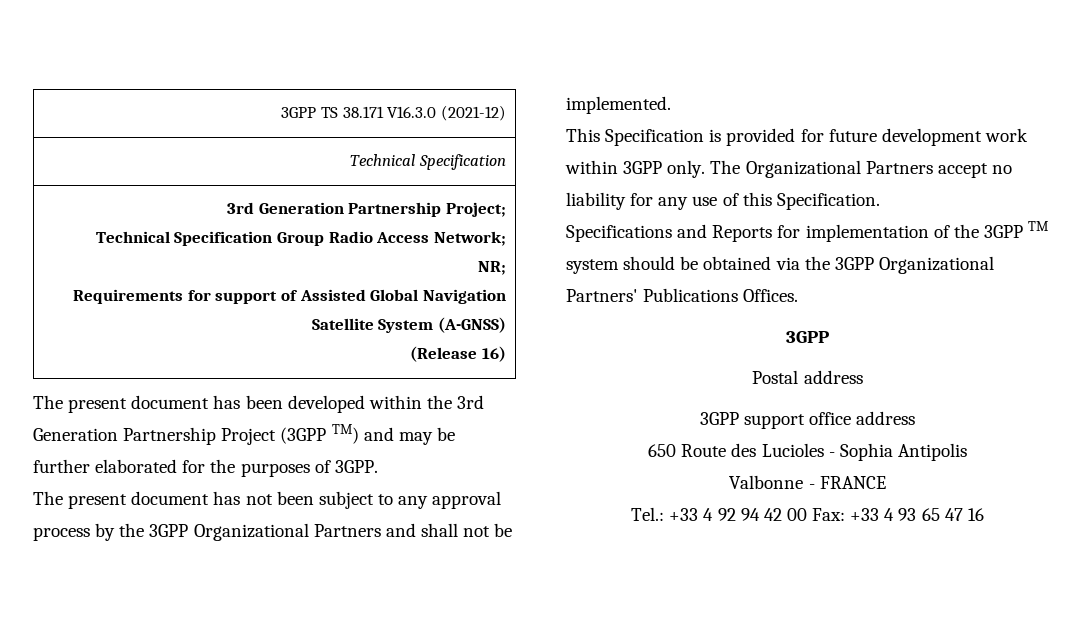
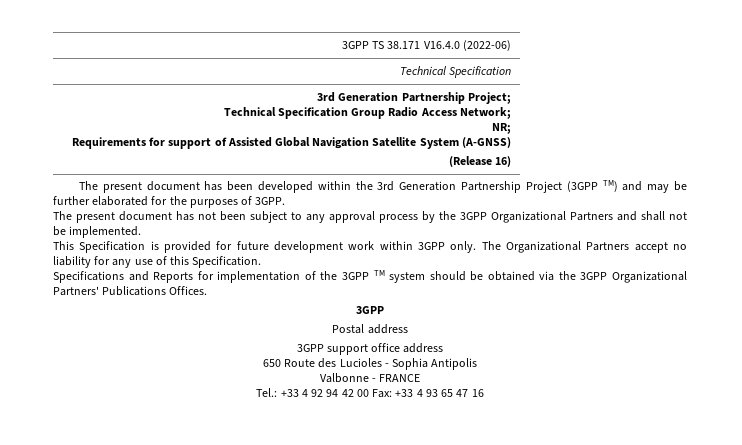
[387,105,506,121] V16.3.0 (2021-12) -> [423,40,511,51] V16.4.0 (2022-06)

